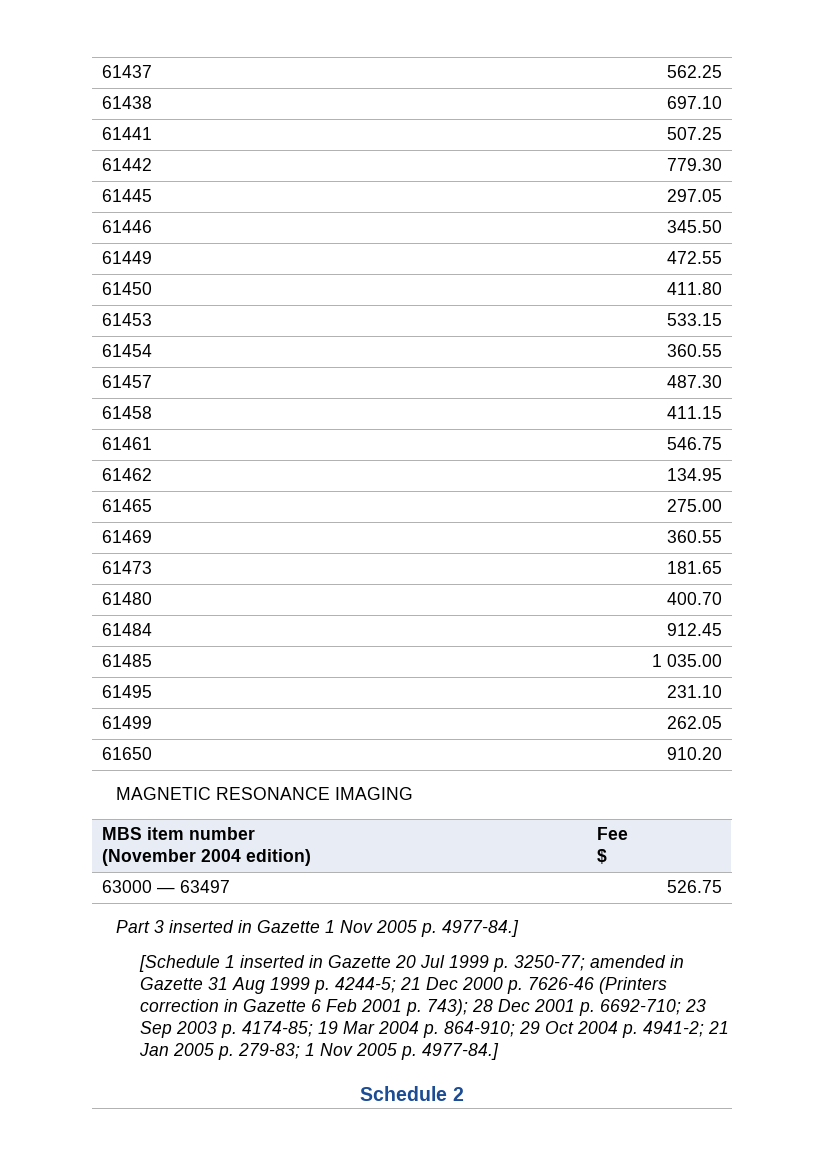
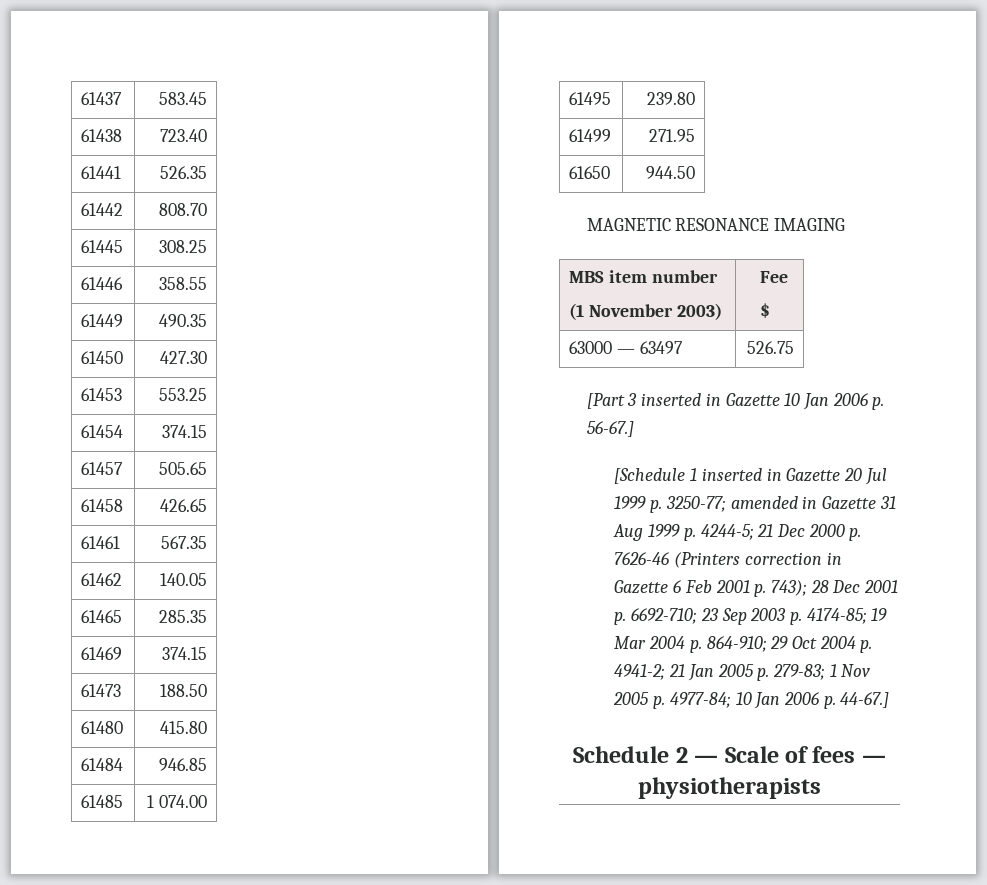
[667,65,723,78] 562.25 -> [158,92,207,105] 583.45
[667,96,723,109] 697.10 -> [159,129,207,142] 723.40
[667,127,723,140] 507.25 -> [159,166,207,179] 526.35
[667,158,723,171] 779.30 -> [158,203,207,216] 808.70
[667,189,723,202] 297.05 -> [158,240,207,253] 308.25
[667,220,723,233] 345.50 -> [158,277,207,290] 358.55
[667,251,723,264] 472.55 -> [158,314,207,327] 490.35
[667,282,723,295] 411.80 -> [159,351,207,364] 427.30
[667,313,723,326] 533.15 -> [158,388,207,401] 553.25
[667,344,723,357] 360.55 -> [161,425,207,438] 374.15
[667,375,723,388] 487.30 -> [158,462,207,475] 505.65
[667,406,723,419] 411.15 -> [159,499,207,512] 426.65
[667,437,723,450] 546.75 -> [160,536,207,549] 567.35
[667,468,723,481] 134.95 -> [159,573,207,586] 140.05
[667,499,723,512] 275.00 -> [158,610,207,623] 285.35
[667,530,723,543] 360.55 -> [161,647,207,660] 374.15
[667,561,723,574] 181.65 -> [159,684,207,697] 188.50
[667,592,723,605] 400.70 -> [159,721,207,734] 415.80
[667,623,723,636] 912.45 -> [158,758,207,771] 946.85
[667,654,723,667] 035.00 -> [158,795,207,808] 074.00
[667,685,723,698] 231.10 -> [646,92,695,105] 239.80
[667,716,723,729] 262.05 -> [648,129,695,142] 271.95
[667,747,723,760] 910.20 -> [645,166,695,179] 944.50
[101,849,311,866] (November 2004 edition) -> [569,303,722,320] (1 November 2003)
[115,920,150,933] Part -> [586,393,625,409] [Part
[324,920,519,937] 1 Nov 2005 p. 4977-84.] -> [784,393,885,410] [586,421,634,437] 10 Jan 2006 p. 56-67.]
[421,1043,499,1060] [360,1086,464,1101] 4977-84.] // Schedule 2 -> [669,692,890,709] [573,746,886,763] [638,777,821,799] 4977-84; 10 Jan 2006 p. 44-67.] // Schedule 2 — Scale of fees — physiotherapists

